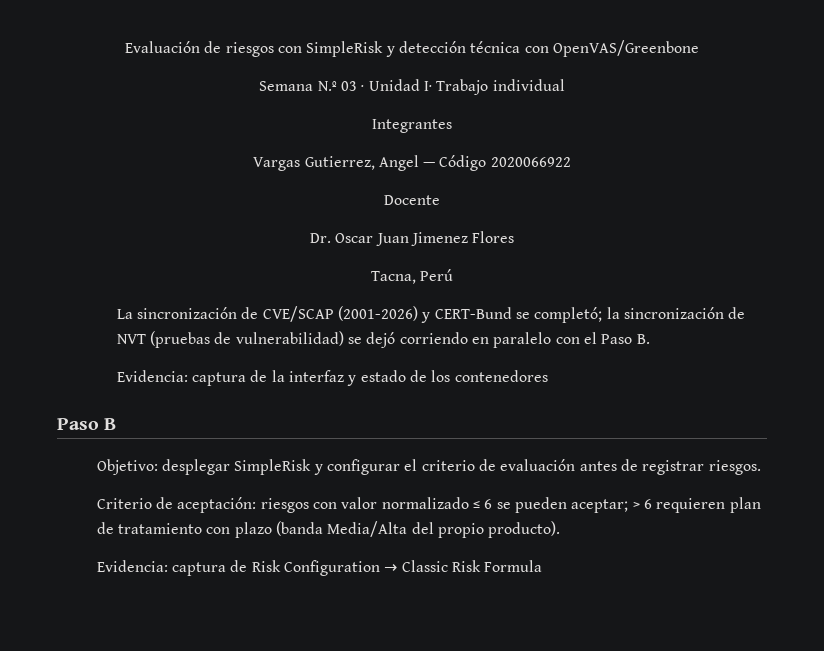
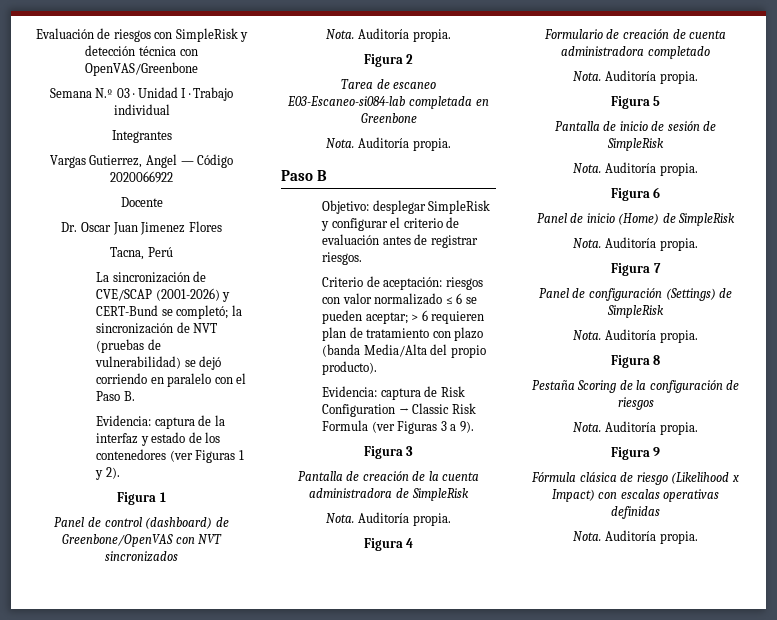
[423,81,432,91] I· -> [181,88,191,98] I ·
(548, 376) none -> [169,450,244,463] [95,467,120,480] [117,492,166,505] [54,517,229,529] [61,534,223,547] [105,551,178,562] [326,28,451,42] [363,54,414,67] [340,79,437,89] [287,96,489,109] [360,113,417,123] [326,137,451,151] (ver Figuras 1 y 2). // Figura 1 // Panel de control (dashboard) de Greenbone/OpenVAS con NVT sincronizados // Nota. Auditoría propia. // Figura 2 // Tarea de escaneo E03-Escaneo-si084-lab completada en Greenbone // Nota. Auditoría propia.
(543, 566) none -> [371,421,474,434] [363,446,414,459] [297,471,480,481] [309,488,469,501] [326,512,451,526] [363,538,414,551] [543,29,727,39] [561,46,710,59] [573,70,698,84] [610,96,661,109] [554,121,717,131] [607,138,664,151] [573,162,698,176] [610,187,661,201] [536,213,736,226] [573,237,698,251] [611,263,661,276] [538,288,733,301] [607,305,664,318] [573,329,698,343] [610,355,661,368] [531,380,740,393] [617,397,654,410] [573,421,698,435] [610,447,661,460] [531,472,739,485] [551,489,720,502] [611,506,660,519] [573,530,698,544] (ver Figuras 3 a 9). // Figura 3 // Pantalla de creación de la cuenta administradora de SimpleRisk // Nota. Auditoría propia. // Figura 4 // Formulario de creación de cuenta administradora completado // Nota. Auditoría propia. // Figura 5 // Pantalla de inicio de sesión de SimpleRisk // Nota. Auditoría propia. // Figura 6 // Panel de inicio (Home) de SimpleRisk // Nota. Auditoría propia. // Figura 7 // Panel de configuración (Settings) de SimpleRisk // Nota. Auditoría propia. // Figura 8 // Pestaña Scoring de la configuración de riesgos // Nota. Auditoría propia. // Figura 9 // Fórmula clásica de riesgo (Likelihood x Impact) con escalas operativas definidas // Nota. Auditoría propia.

